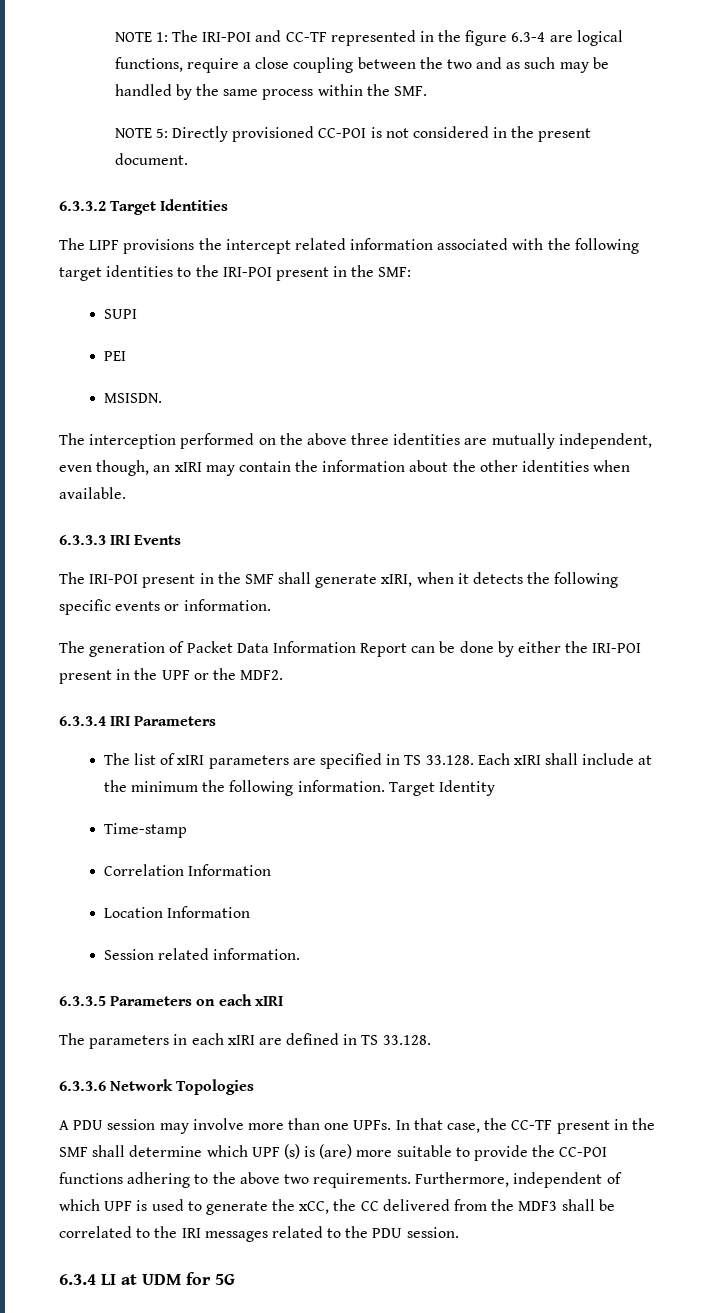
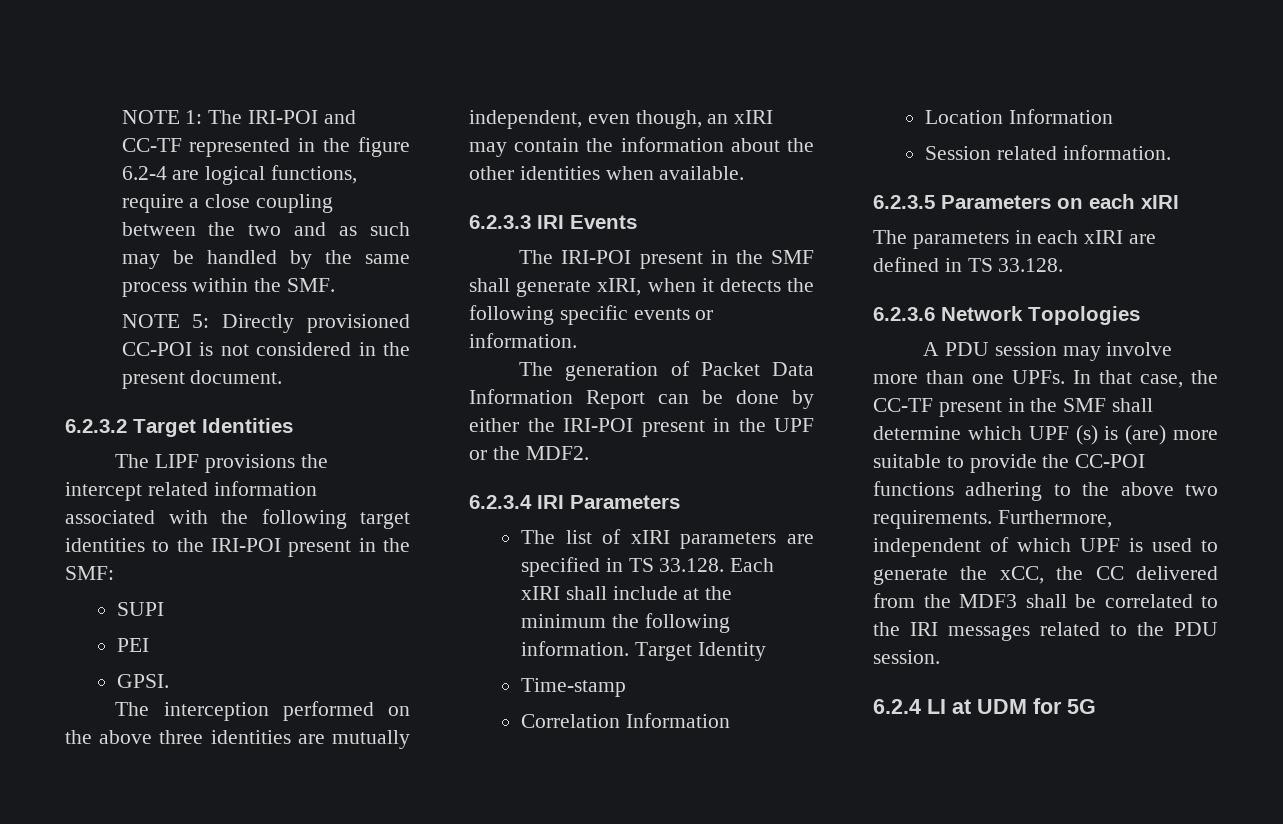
[511,32,546,42] 6.3-4 -> [121,166,167,180] 6.2-4
[59,201,106,211] 6.3.3.2 -> [65,419,127,433] 6.2.3.2
[103,393,162,403] MSISDN. -> [116,674,169,688] GPSI.
[59,535,106,545] 6.3.3.3 -> [469,215,531,229] 6.2.3.3
[59,716,106,726] 6.3.3.4 -> [469,495,532,509] 6.2.3.4
[59,996,106,1006] 6.3.3.5 -> [873,195,935,209] 6.2.3.5
[59,1081,106,1091] 6.3.3.6 -> [873,307,935,321] 6.2.3.6
[59,1274,96,1285] 6.3.4 -> [873,699,921,714] 6.2.4

